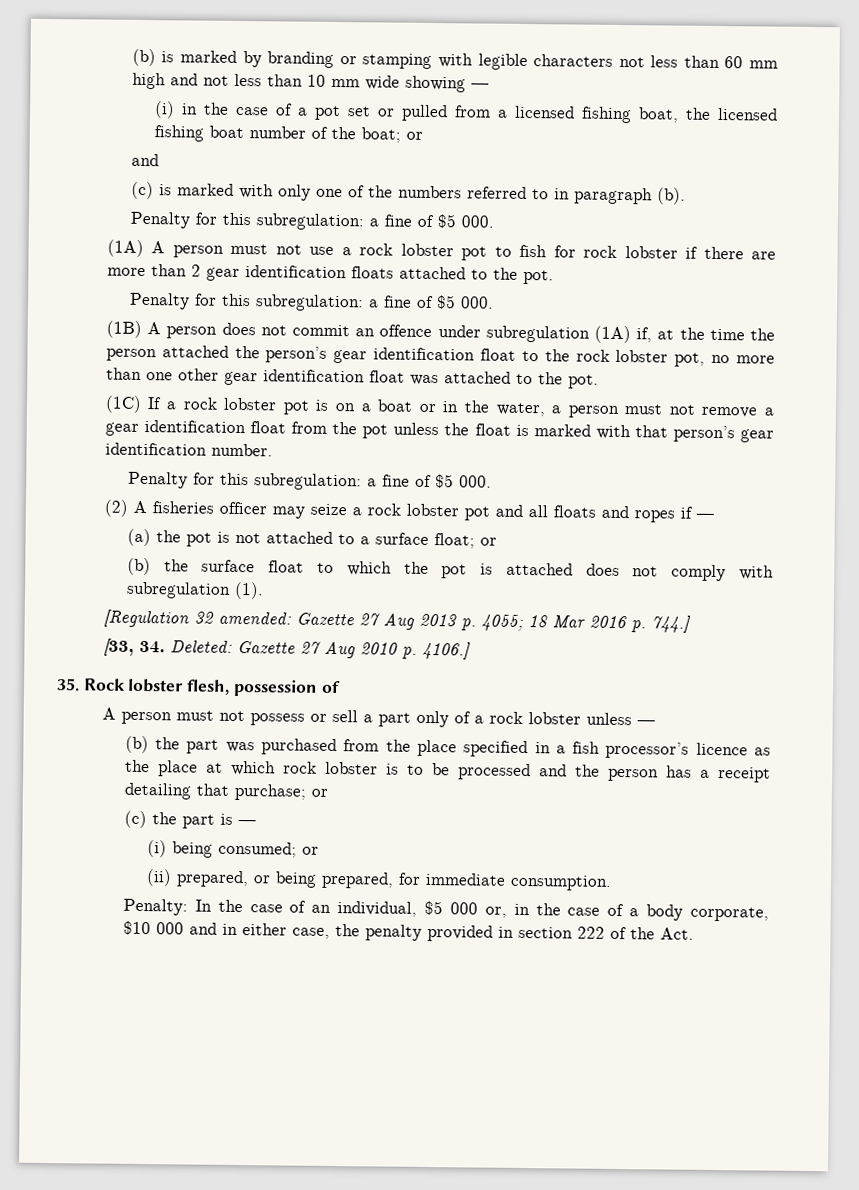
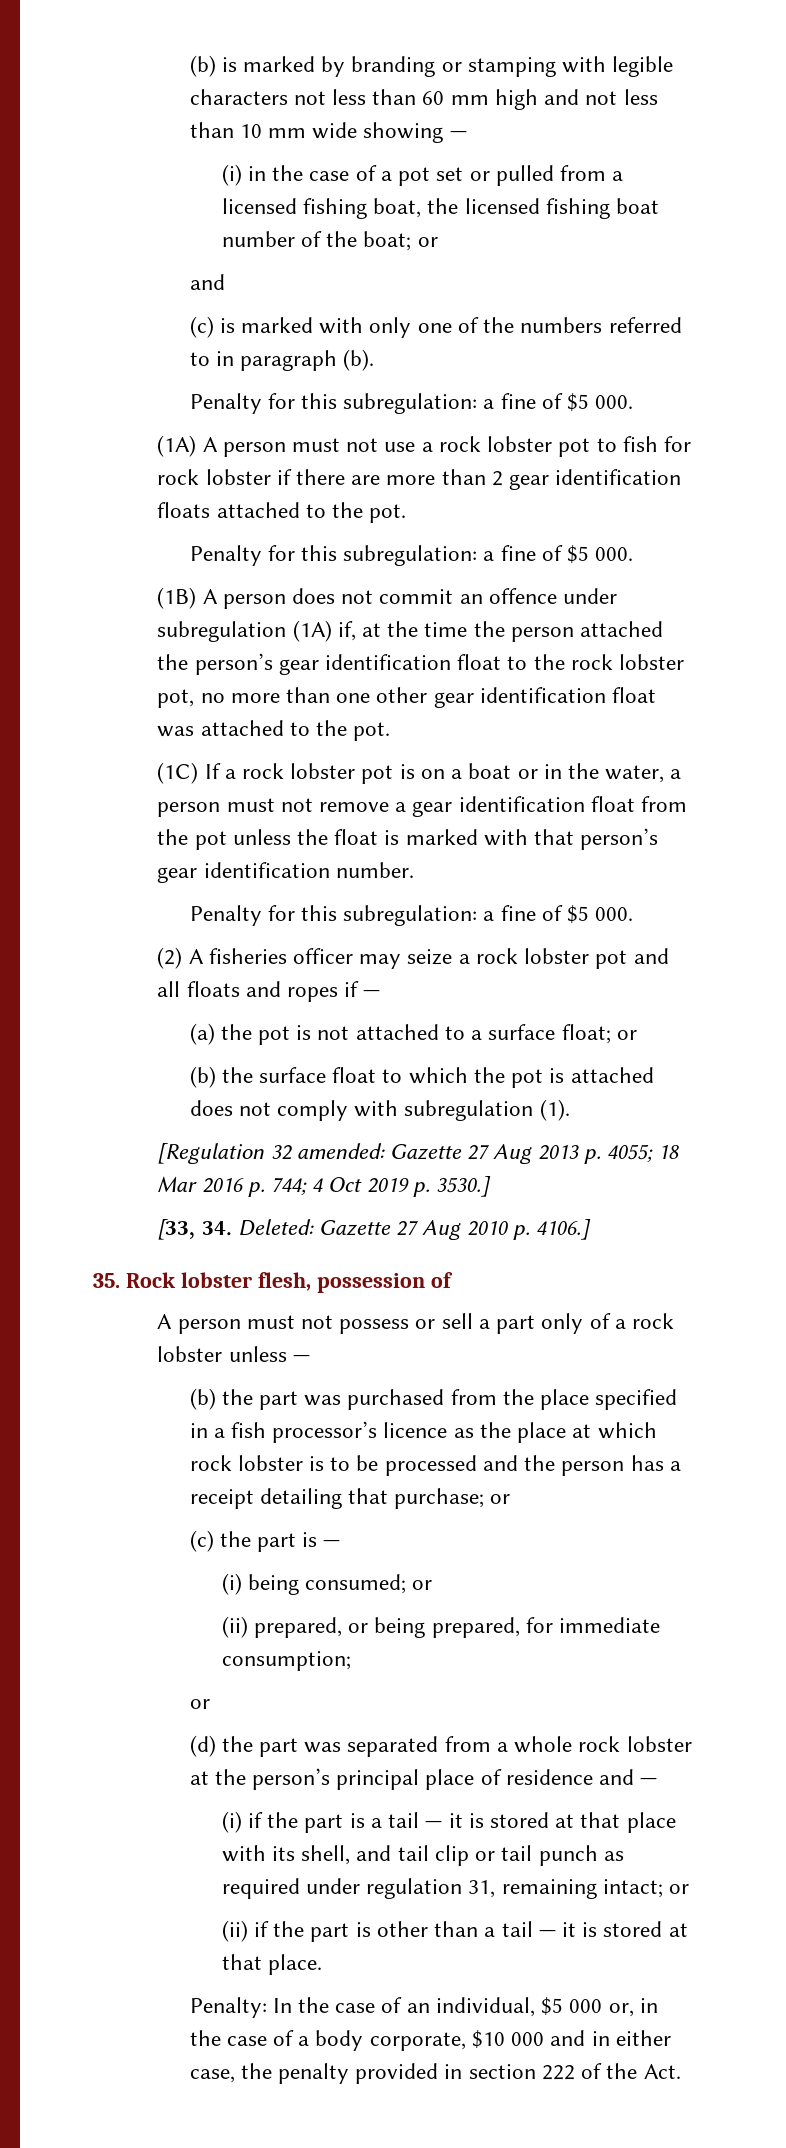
[650,615,691,633] 744.] -> [271,1176,492,1197] 744; 4 Oct 2019 p. 3530.]
[509,874,612,891] consumption. -> [221,1651,351,1671] [189,1699,210,1709] [189,1735,692,1757] [189,1768,658,1790] [221,1811,676,1833] [221,1845,624,1866] [221,1878,690,1899] [221,1920,688,1942] [221,1954,323,1975] consumption; // or // (d) the part was separated from a whole rock lobster at the person’s principal place of residence and — // (i) if the part is a tail — it is stored at that place with its shell, and tail clip or tail punch as required under regulation 31, remaining intact; or // (ii) if the part is other than a tail — it is stored at that place.

